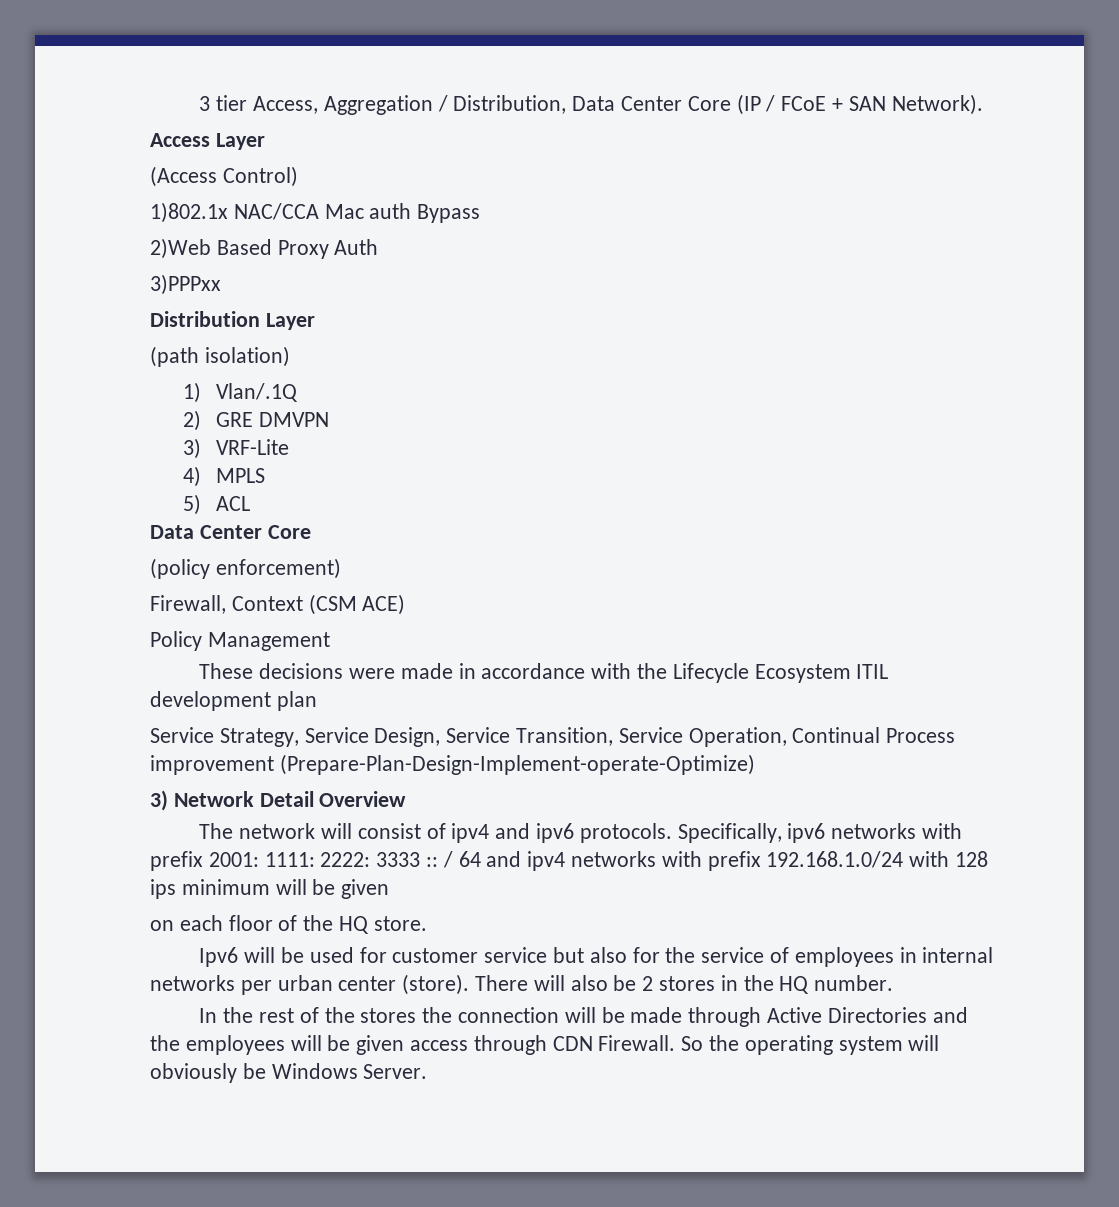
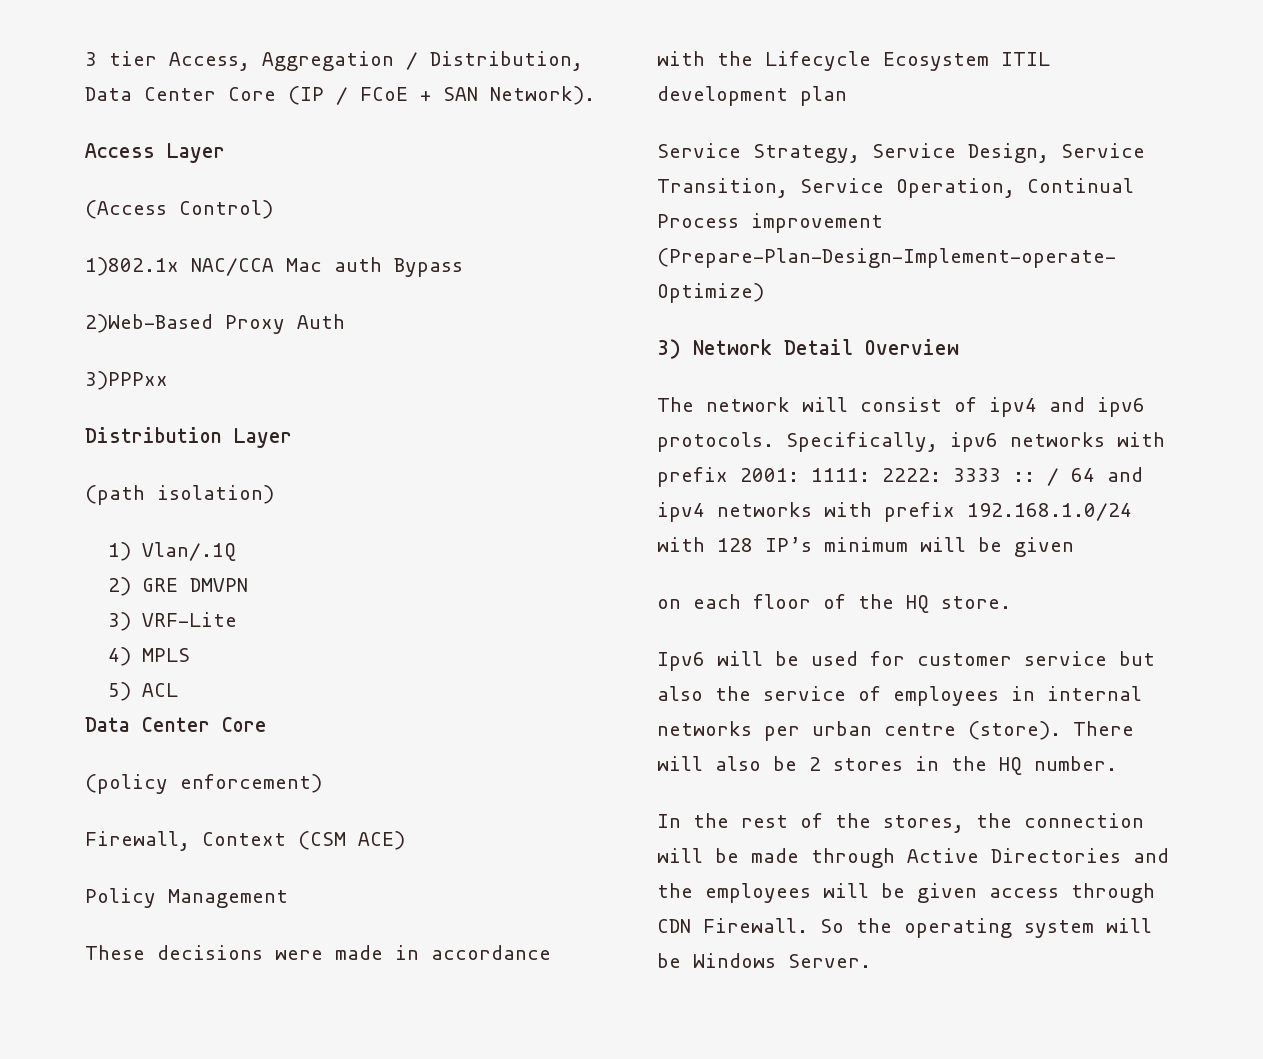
[150,238,272,259] 2)Web Based -> [85,314,213,333] 2)Web-Based
[150,879,176,899] ips -> [765,537,812,552] IP’s
[632,947,660,963] for -> (703, 693) none
[338,976,397,991] center -> [884,723,956,736] centre
[360,1008,417,1023] stores -> [883,815,964,833] stores,
[150,1063,237,1083] obviously -> (1152, 925) none

